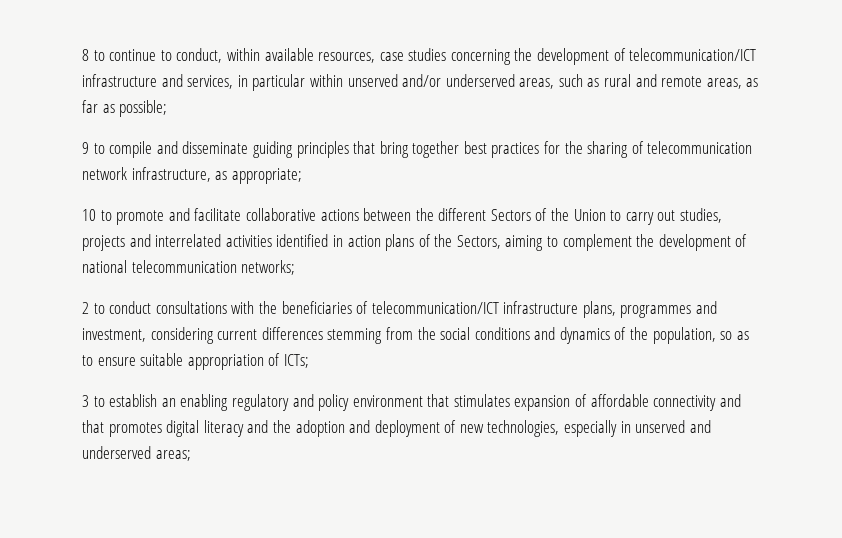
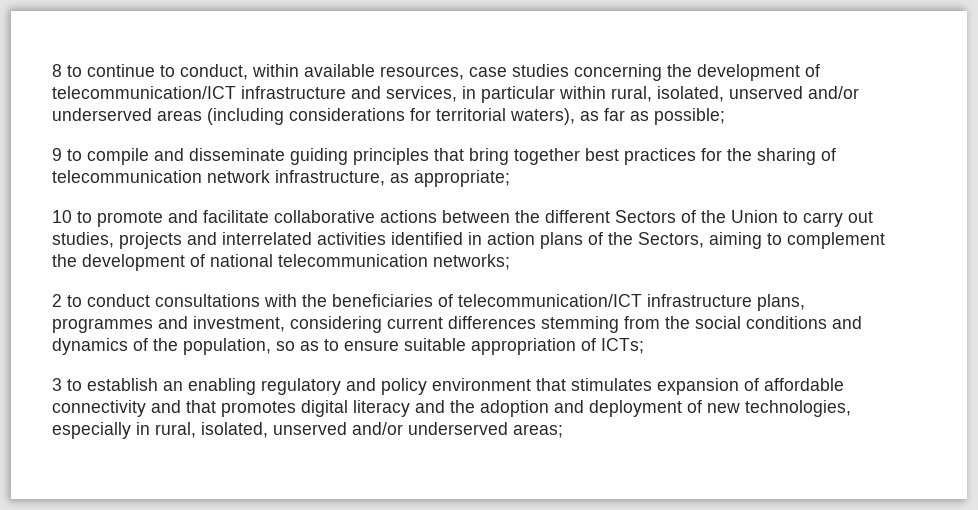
[347,74,742,89] unserved and/or underserved areas, such as rural and remote areas, -> [611,86,859,102] [52,108,575,125] rural, isolated, unserved and/or underserved areas (including considerations for territorial waters),
[635,420,711,433] unserved and -> [155,422,403,438] rural, isolated, unserved and/or

